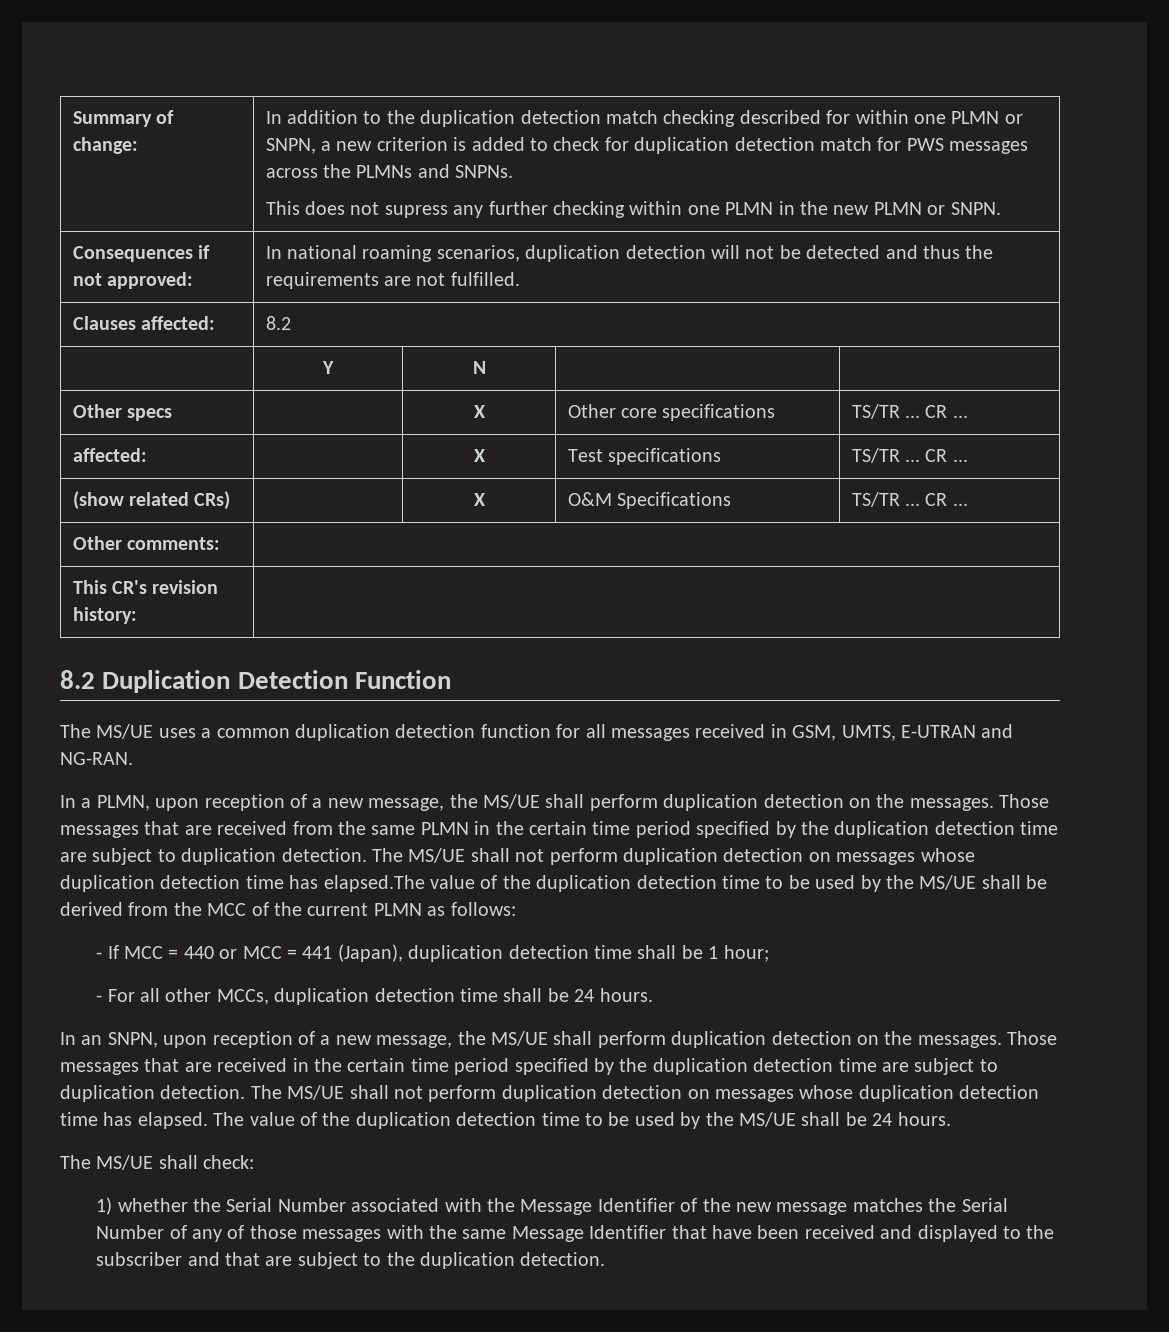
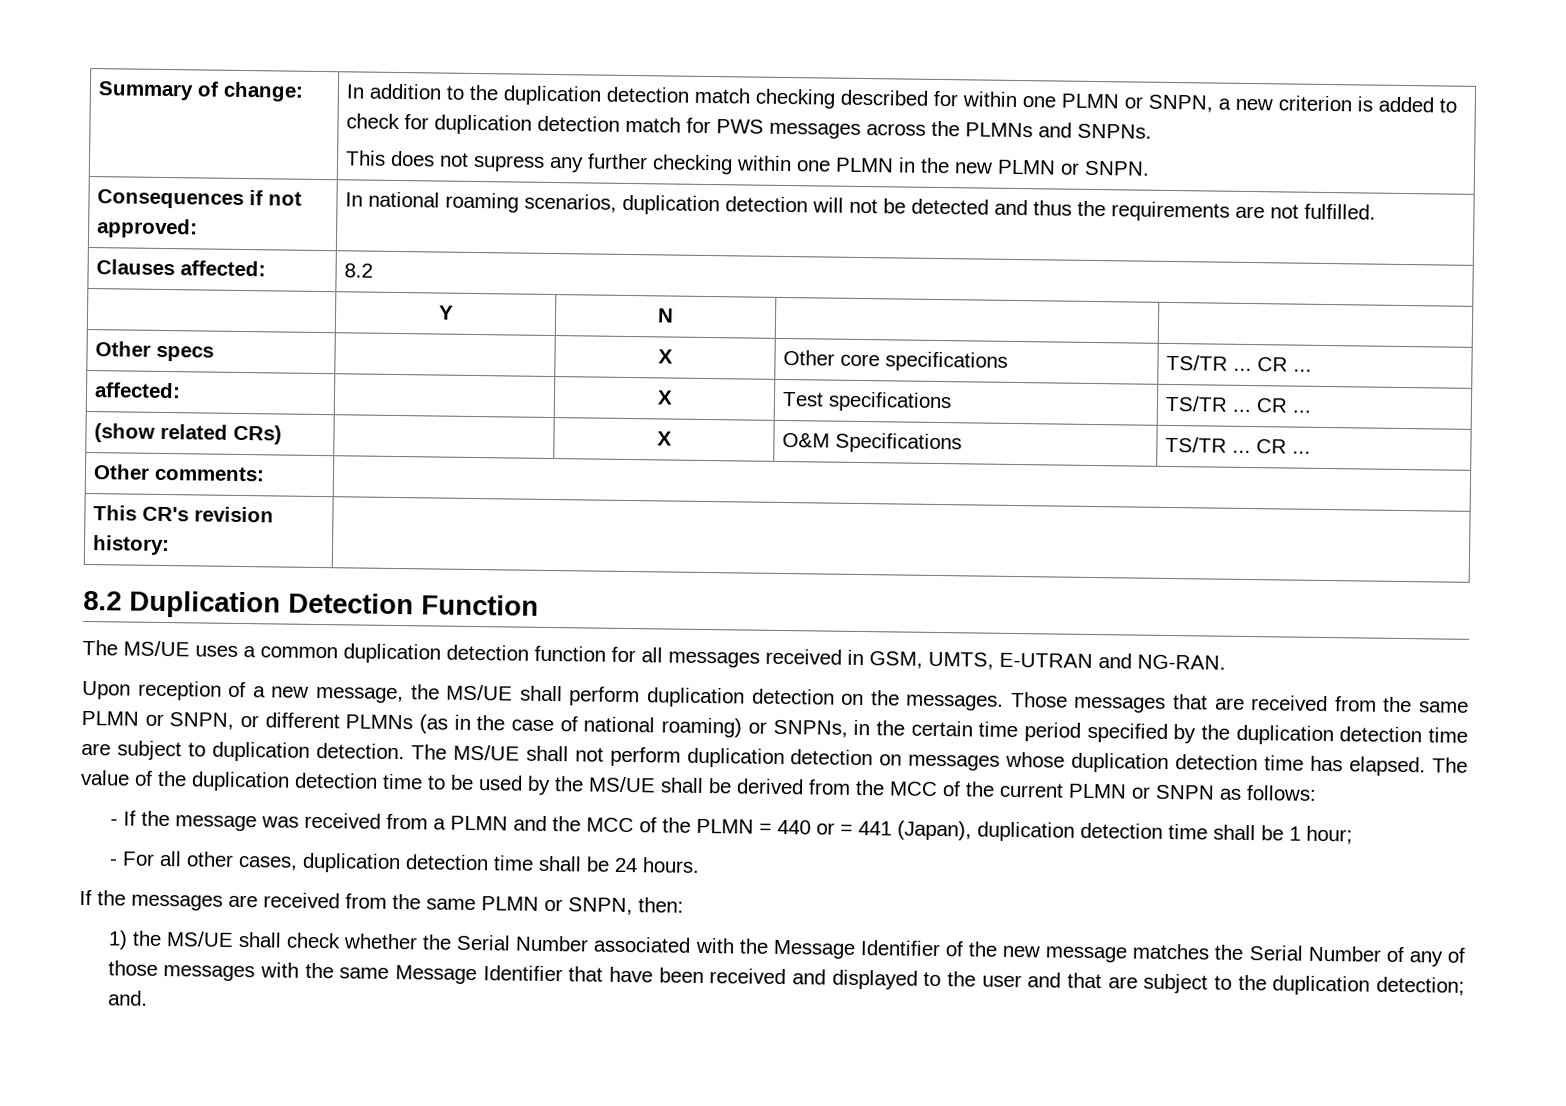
[60,795,200,811] In a PLMN, upon -> [82,680,131,700] Upon
[474,821,1059,838] [60,848,975,865] [60,875,1048,892] [60,902,516,916] [96,944,769,962] [96,988,653,1005] [60,1031,1058,1048] [60,1058,288,1075] in the certain time period specified by the duplication detection time are subject to duplication detection. The MS/UE shall not perform duplication detection on messages whose duplication detection time has elapsed.The value of the duplication detection time to be used by the MS/UE shall be derived from the MCC of the current PLMN as follows: // - If MCC = 440 or MCC = 441 (Japan), duplication detection time shall be 1 hour; // - For all other MCCs, duplication detection time shall be 24 hours. // In an SNPN, upon reception of a new message, the MS/UE shall perform duplication detection on the messages. Those messages that are received -> [144,712,848,738] or SNPN, or different PLMNs (as in the case of national roaming) or SNPNs,
[872,1112,951,1126] [60,1155,255,1170] [96,1197,113,1215] 24 hours. // The MS/UE shall check: // 1) -> [736,778,1317,801] [109,810,1353,845] [108,850,700,874] [79,889,684,916] [107,930,341,950] derived from the MCC of the current PLMN or SNPN as follows: // - If the message was received from a PLMN and the MCC of the PLMN = 440 or = 441 (Japan), duplication detection time shall be 1 hour; // - For all other cases, duplication detection time shall be 24 hours. // If the messages are received from the same PLMN or SNPN, then: // 1) the MS/UE shall check
[96,1252,183,1266] subscriber -> [981,974,1022,988] user
[520,1252,606,1266] detection. -> [1375,976,1465,996] [107,990,148,1006] detection; and.

